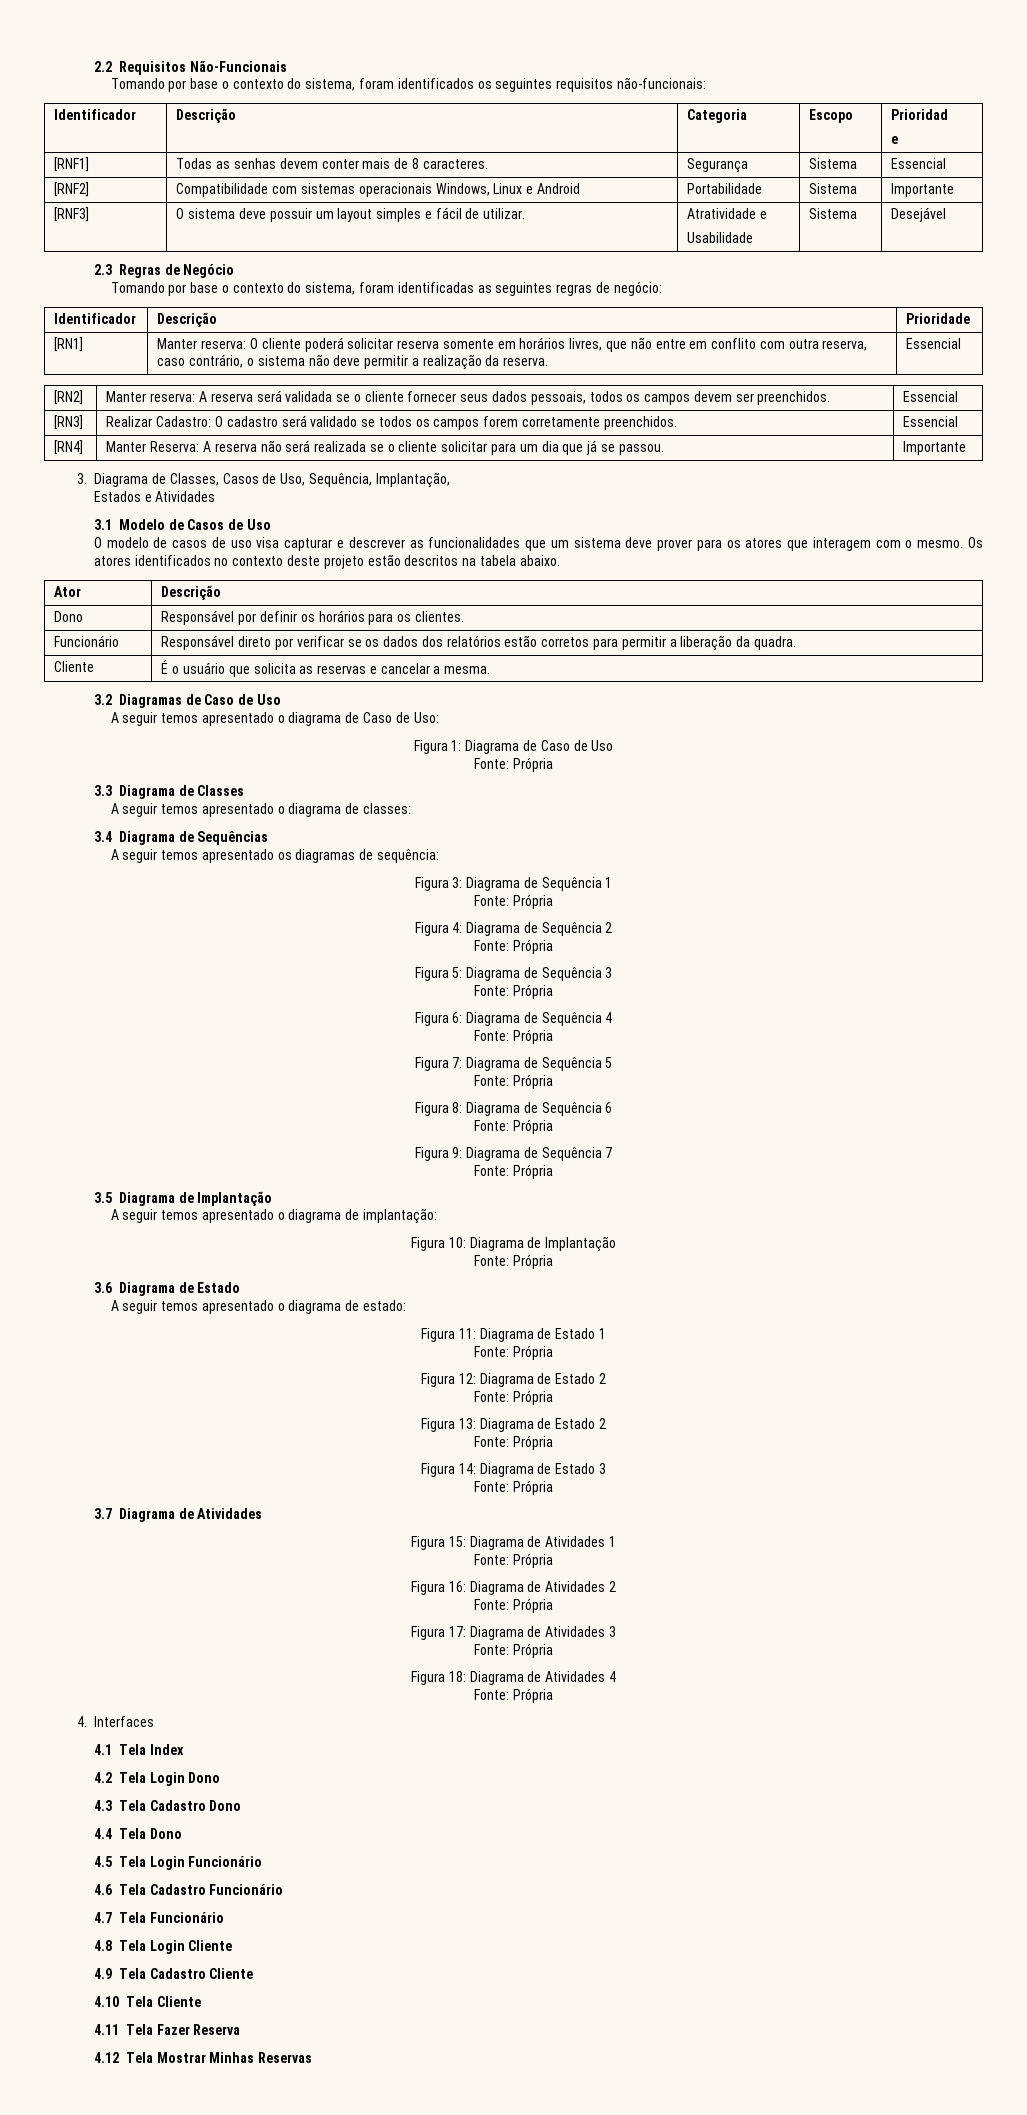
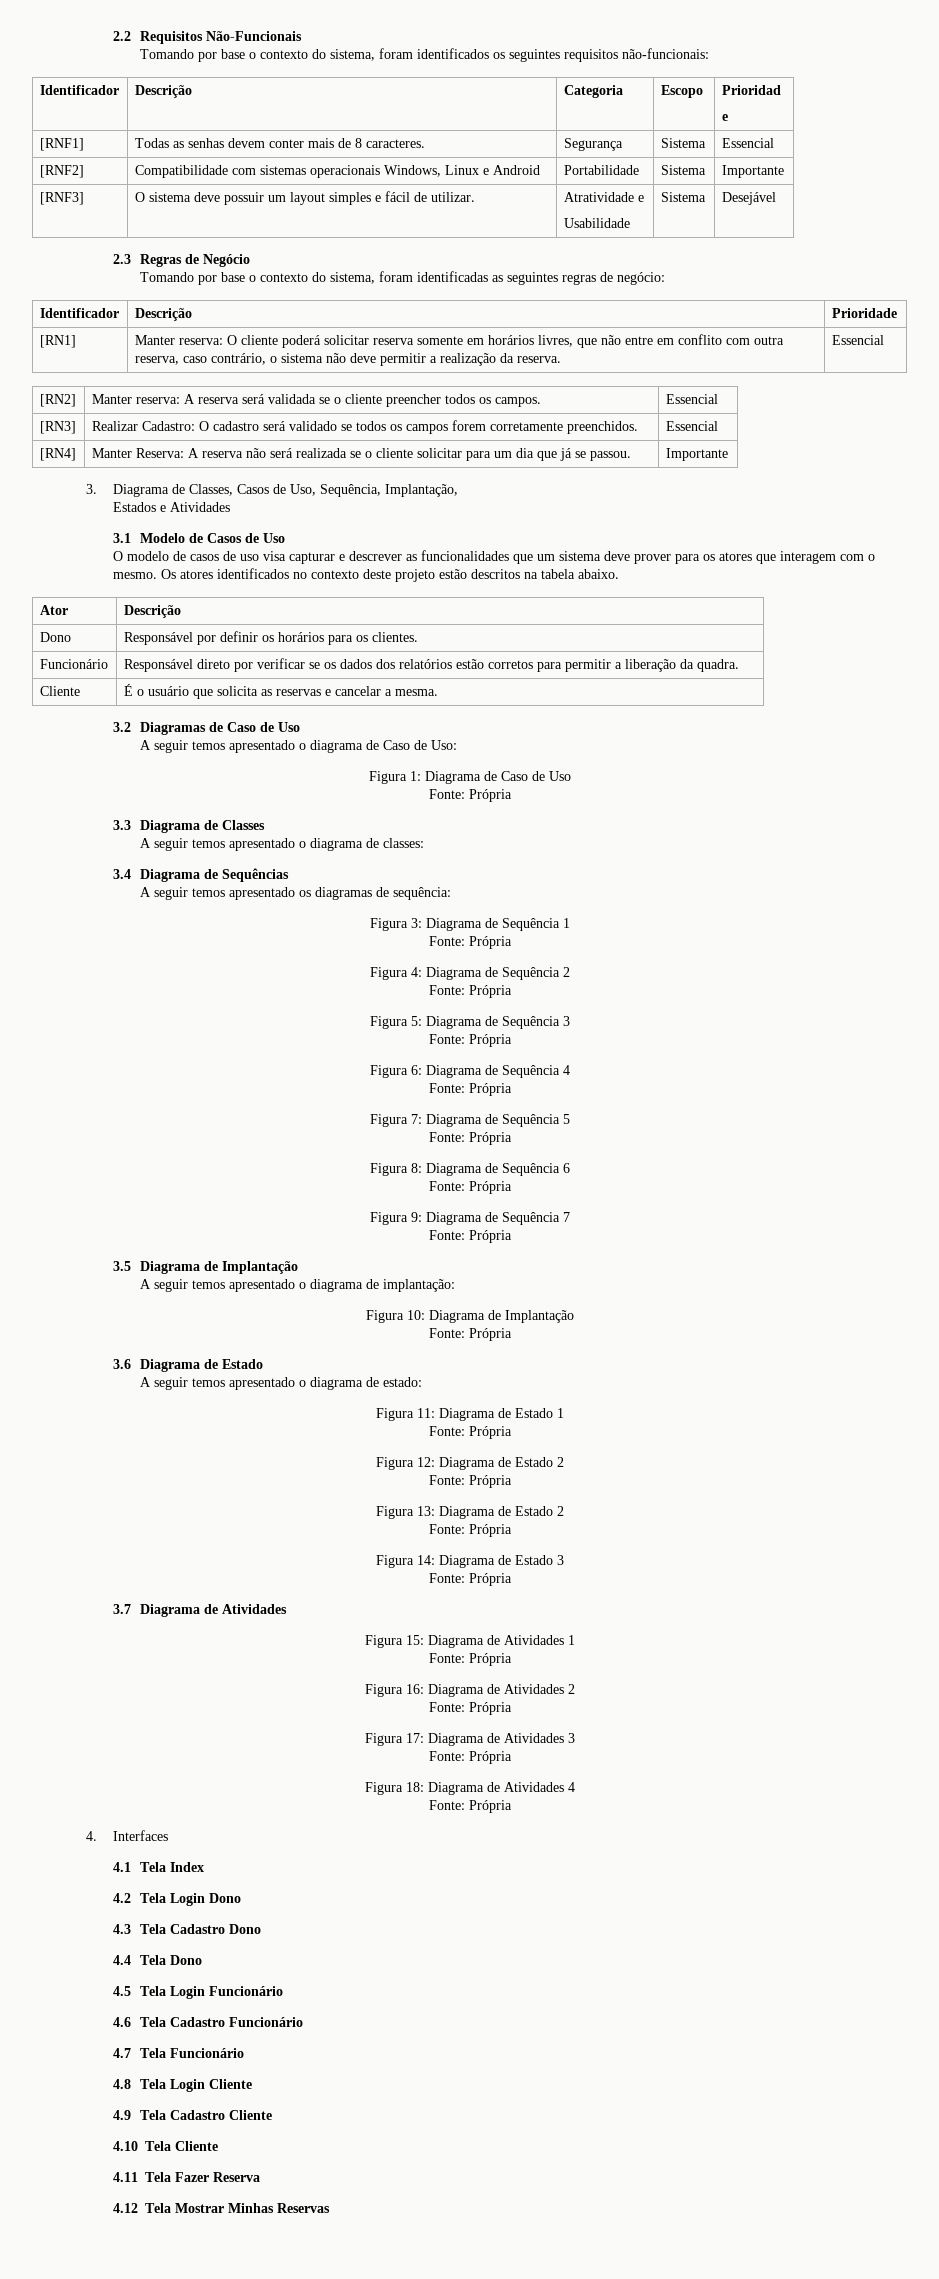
[407,391,831,405] fornecer seus dados pessoais, todos os campos devem ser preenchidos. -> [385,394,541,407] preencher todos os campos.

